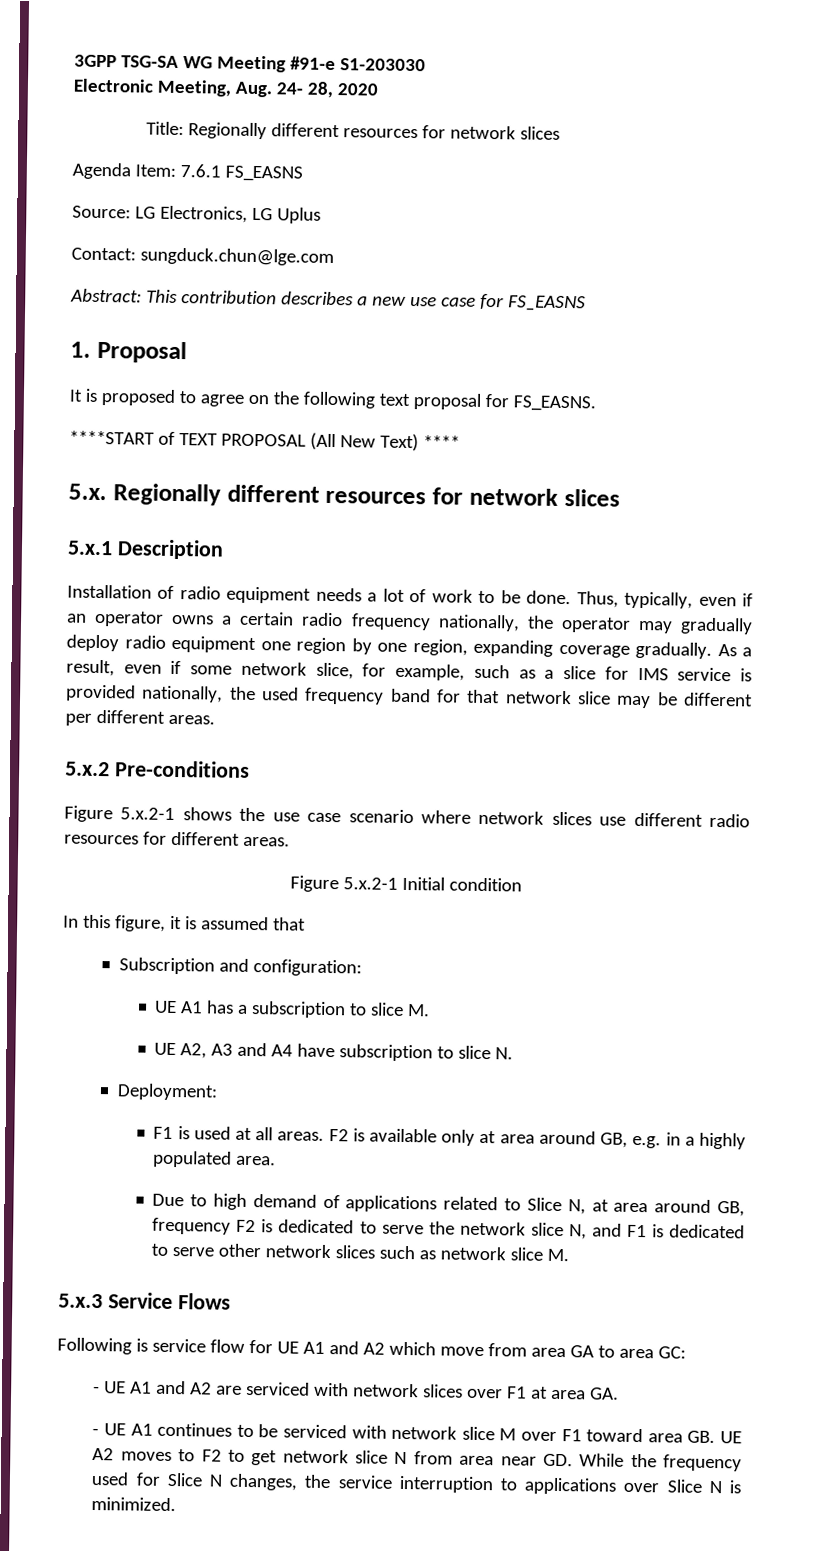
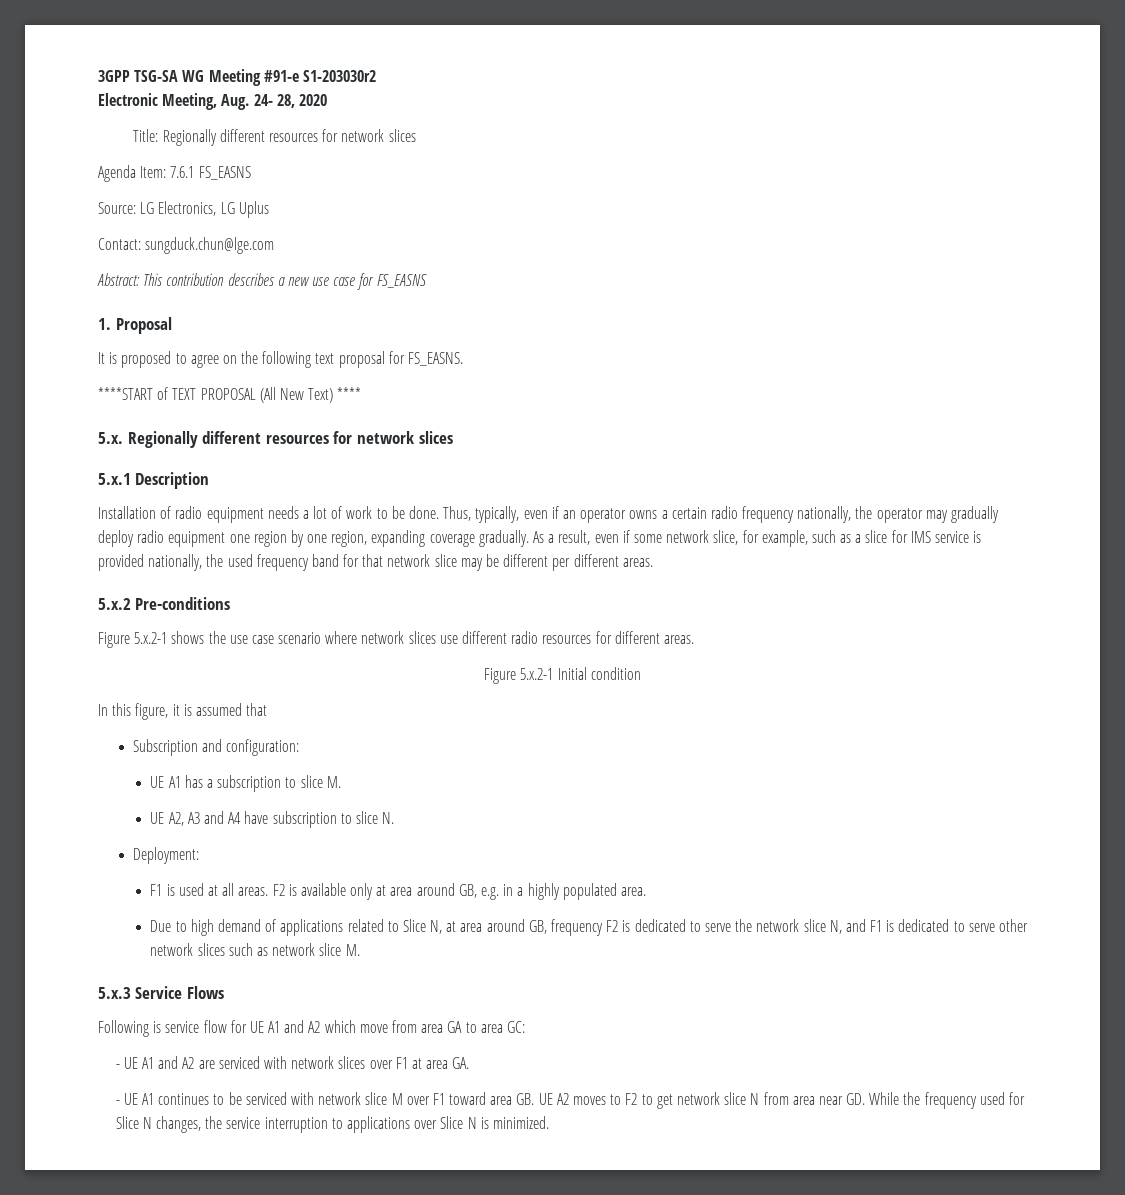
[339,58,426,72] S1-203030 -> [302,70,376,82] S1-203030r2

